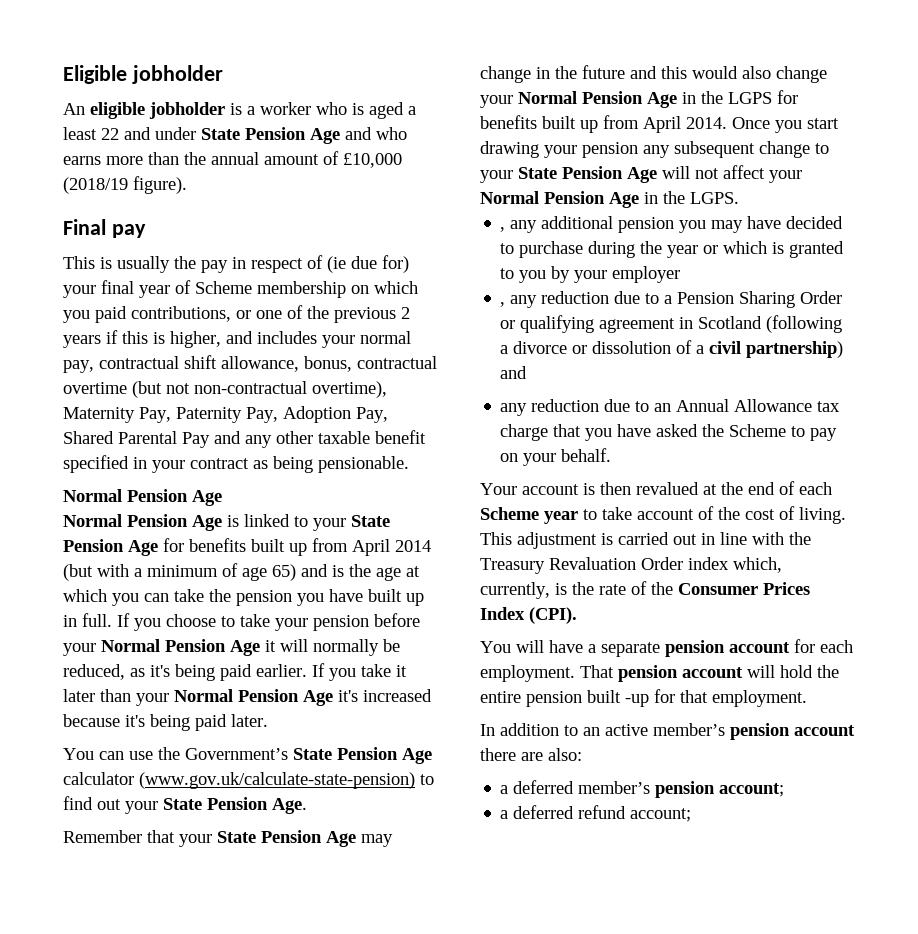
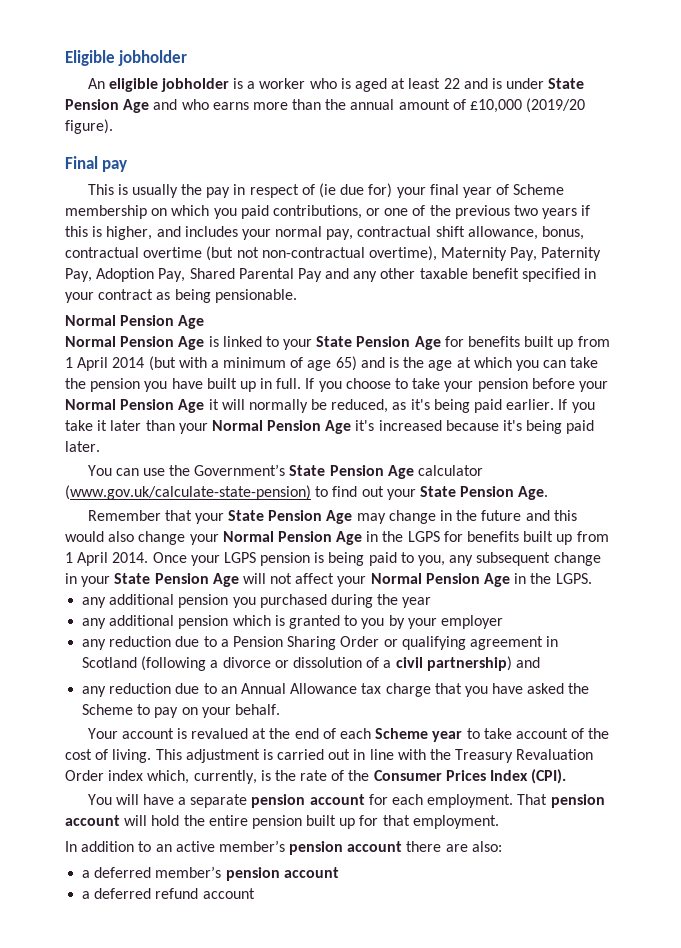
[408,106,416,115] a -> [391,78,406,89] at
(151, 133) none -> [491,78,502,89] is
[63,177,128,194] (2018/19 -> [526,98,586,113] (2019/20
[401,307,410,319] 2 -> [514,205,539,216] two
(348, 545) none -> [65,357,73,368] 1
(639, 122) none -> [65,552,73,563] 1
[775,118,839,133] [480,141,638,158] you start drawing your pension -> [190,552,446,566] your LGPS pension is being paid to you,
[815,143,829,154] to -> [65,573,77,584] in
[500,227,506,232] , -> (592, 578) none
[711,216,844,233] [500,241,584,258] may have decided to purchase -> [259,594,327,608] purchased
[703,245,719,254] or -> [82,615,229,629] // any additional pension
[500,302,506,307] , -> (503, 622) none
[600,482,631,495] then -> (187, 733) none
[625,694,649,707] -up -> [339,818,356,829] up
[719,783,785,797] account; -> [283,867,339,878] account
[630,808,692,822] account; -> [202,888,255,899] account

